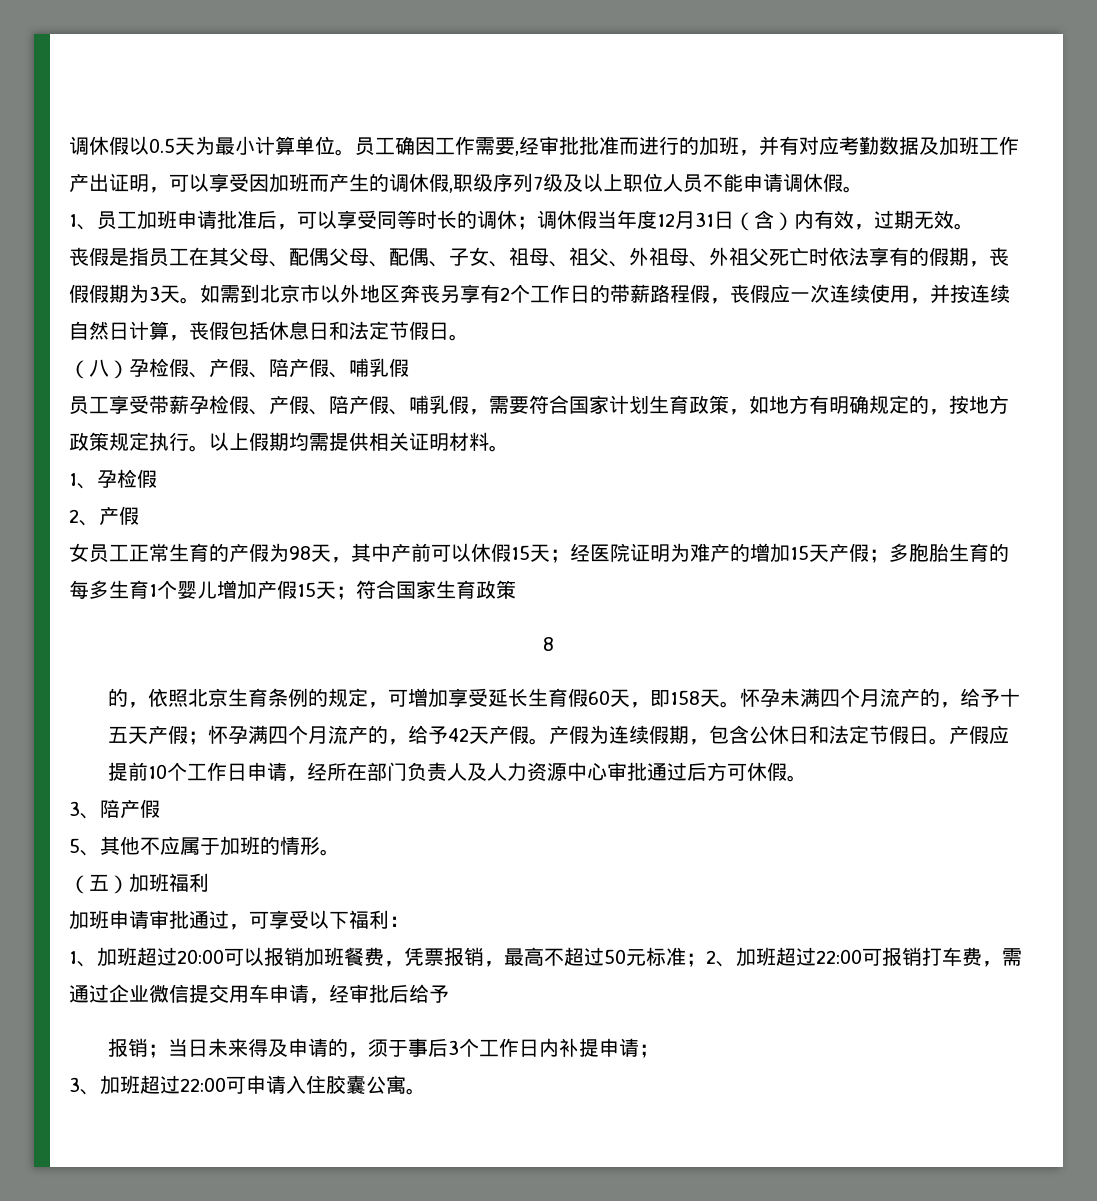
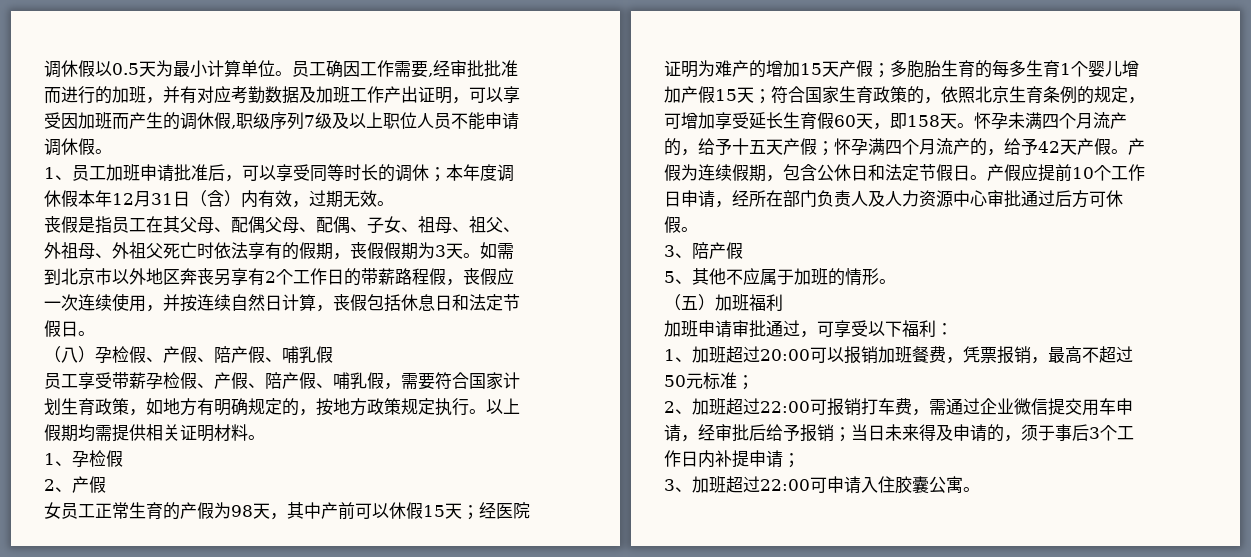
[537,210,657,229] 调休假当年度 -> [446,164,514,182] [44,190,112,207] 本年度调休假本年
[543,637,554,651] // 8 // -> (907, 94) none
(706, 960) none -> (754, 382) //
(449, 994) // -> (800, 432) none

